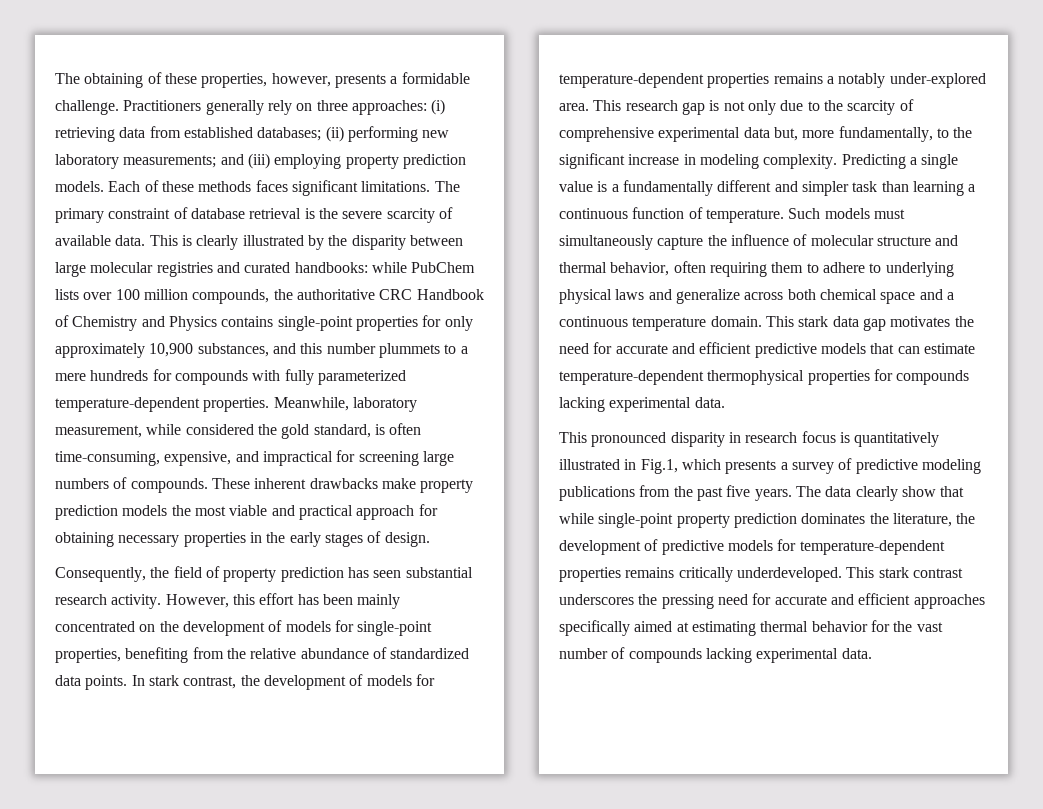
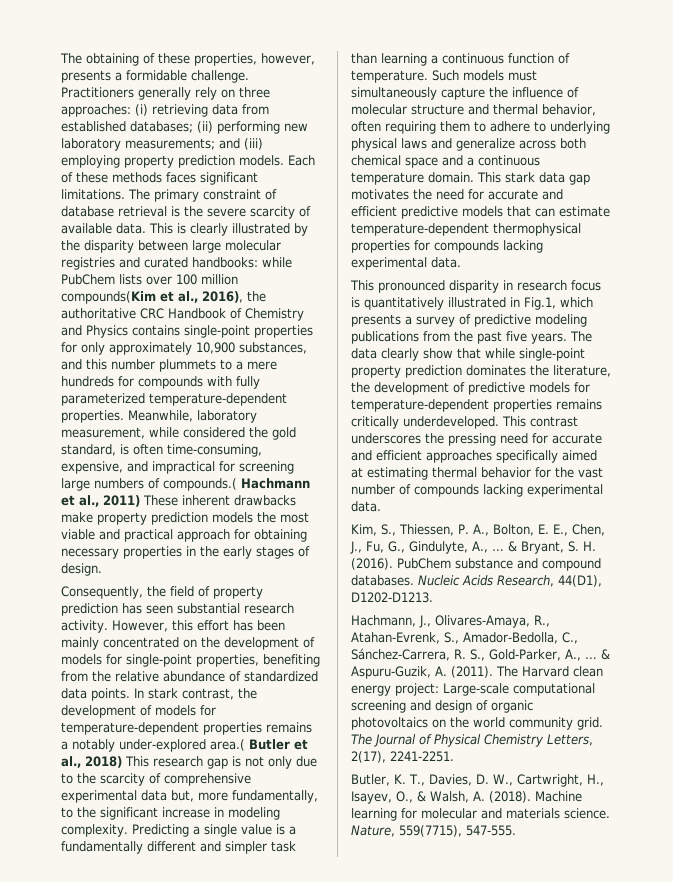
[192,289,270,304] compounds, -> [61,291,243,304] compounds(Kim et al., 2016),
[130,478,208,493] compounds. -> [163,478,310,491] [61,495,140,507] compounds.( Hachmann et al., 2011)
[559,103,589,111] area. -> [210,739,308,751] [61,756,122,768] area.( Butler et al., 2018)
[878,567,909,578] stark -> (526, 421) none
(872, 653) none -> [351,524,605,536] [350,541,596,554] [351,558,601,571] [351,575,602,587] [351,592,433,603] [351,615,550,628] [351,632,578,644] [351,648,610,661] [351,666,603,679] [351,683,595,696] [351,700,533,713] [351,717,603,730] [351,734,593,747] [351,751,454,763] [351,774,604,787] [351,791,582,804] [351,808,610,821] [351,825,516,837] // Kim, S., Thiessen, P. A., Bolton, E. E., Chen, J., Fu, G., Gindulyte, A., … & Bryant, S. H. (2016). PubChem substance and compound databases. Nucleic Acids Research, 44(D1), D1202-D1213. // Hachmann, J., Olivares-Amaya, R., Atahan-Evrenk, S., Amador-Bedolla, C., Sánchez-Carrera, R. S., Gold-Parker, A., … & Aspuru-Guzik, A. (2011). The Harvard clean energy project: Large-scale computational screening and design of organic photovoltaics on the world community grid. The Journal of Physical Chemistry Letters, 2(17), 2241-2251. // Butler, K. T., Davies, D. W., Cartwright, H., Isayev, O., & Walsh, A. (2018). Machine learning for molecular and materials science. Nature, 559(7715), 547-555.

